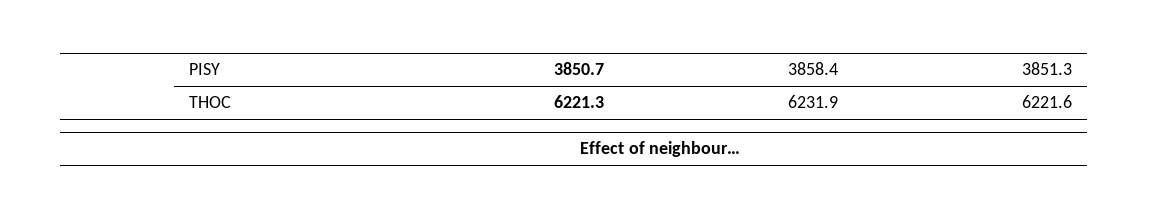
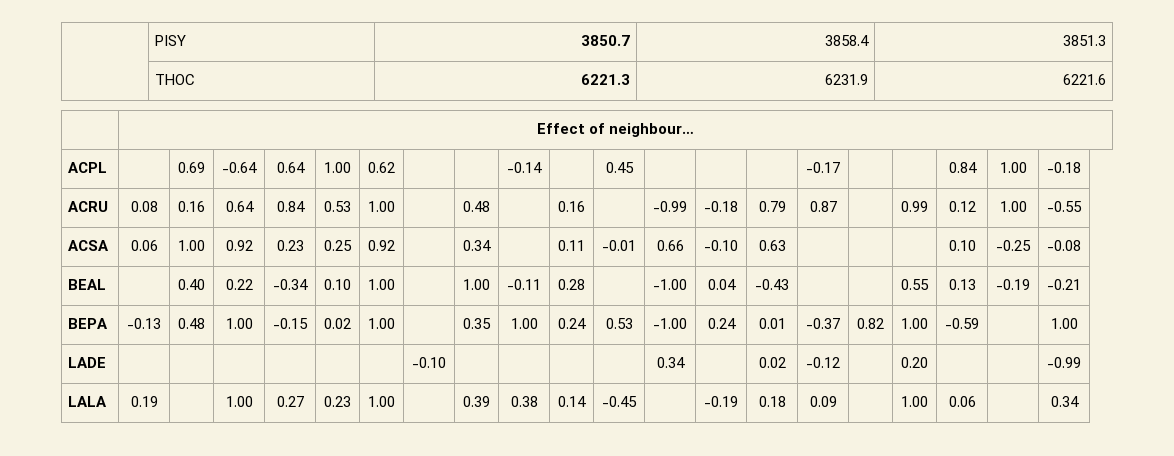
(741, 149) none -> [67,162,107,173] [178,162,205,173] [222,162,257,173] [276,162,305,173] [324,162,351,173] [368,162,395,173] [507,162,542,173] [605,162,634,173] [806,162,840,173] [948,162,977,173] [999,162,1027,173] [1047,162,1081,173] [67,201,108,212] [130,201,158,212] [178,201,205,212] [225,201,254,212] [276,201,305,212] [324,201,351,212] [368,201,395,212] [463,201,490,212] [558,201,585,212] [653,201,687,212] [704,201,738,212] [758,201,786,212] [809,201,837,212] [901,201,928,212] [948,201,976,212] [999,201,1027,212] [1047,201,1082,212] [67,240,109,251] [130,240,158,251] [178,240,205,251] [225,240,253,251] [276,240,304,251] [324,240,352,251] [368,240,395,251] [463,240,491,251] [558,240,585,251] [602,240,636,251] [656,240,684,251] [704,240,738,251] [758,240,786,251] [948,240,976,251] [996,240,1031,251] [1047,240,1081,251] [67,279,106,290] [178,279,205,290] [225,279,253,290] [273,279,308,290] [324,279,351,290] [368,279,395,290] [463,279,490,290] [507,279,541,290] [558,279,585,290] [653,279,687,290] [707,279,736,290] [755,279,789,290] [901,279,929,290] [948,279,976,290] [996,279,1030,290] [1047,279,1081,290] [67,318,108,329] [127,318,161,329] [178,318,205,329] [225,318,253,329] [273,318,308,329] [324,318,351,329] [368,318,395,329] [463,318,491,329] [510,318,538,329] [558,318,586,329] [605,318,633,329] [653,318,687,329] [707,318,736,329] [758,318,786,329] [806,318,840,329] [857,318,884,329] [901,318,928,329] [945,318,979,329] [1050,318,1078,329] [67,357,106,368] [412,357,446,368] [656,357,685,368] [758,357,786,368] [806,357,840,368] [901,357,928,368] [1047,357,1081,368] [67,396,107,407] [130,396,158,407] [225,396,253,407] [276,396,304,407] [324,396,351,407] [368,396,395,407] [463,396,490,407] [510,396,538,407] [558,396,586,407] [602,396,637,407] [704,396,738,407] [758,396,786,407] [809,396,837,407] [901,396,928,407] [948,396,976,407] [1050,396,1079,407] // ACPL | | 0.69 | -0.64 | 0.64 | 1.00 | 0.62 | | | -0.14 | | 0.45 | | | | -0.17 | | | 0.84 | 1.00 | -0.18 // ACRU | 0.08 | 0.16 | 0.64 | 0.84 | 0.53 | 1.00 | | 0.48 | | 0.16 | | -0.99 | -0.18 | 0.79 | 0.87 | | 0.99 | 0.12 | 1.00 | -0.55 // ACSA | 0.06 | 1.00 | 0.92 | 0.23 | 0.25 | 0.92 | | 0.34 | | 0.11 | -0.01 | 0.66 | -0.10 | 0.63 | | | | 0.10 | -0.25 | -0.08 // BEAL | | 0.40 | 0.22 | -0.34 | 0.10 | 1.00 | | 1.00 | -0.11 | 0.28 | | -1.00 | 0.04 | -0.43 | | | 0.55 | 0.13 | -0.19 | -0.21 // BEPA | -0.13 | 0.48 | 1.00 | -0.15 | 0.02 | 1.00 | | 0.35 | 1.00 | 0.24 | 0.53 | -1.00 | 0.24 | 0.01 | -0.37 | 0.82 | 1.00 | -0.59 | | 1.00 // LADE | | | | | | | -0.10 | | | | | 0.34 | | 0.02 | -0.12 | | 0.20 | | | -0.99 // LALA | 0.19 | | 1.00 | 0.27 | 0.23 | 1.00 | | 0.39 | 0.38 | 0.14 | -0.45 | | -0.19 | 0.18 | 0.09 | | 1.00 | 0.06 | | 0.34

